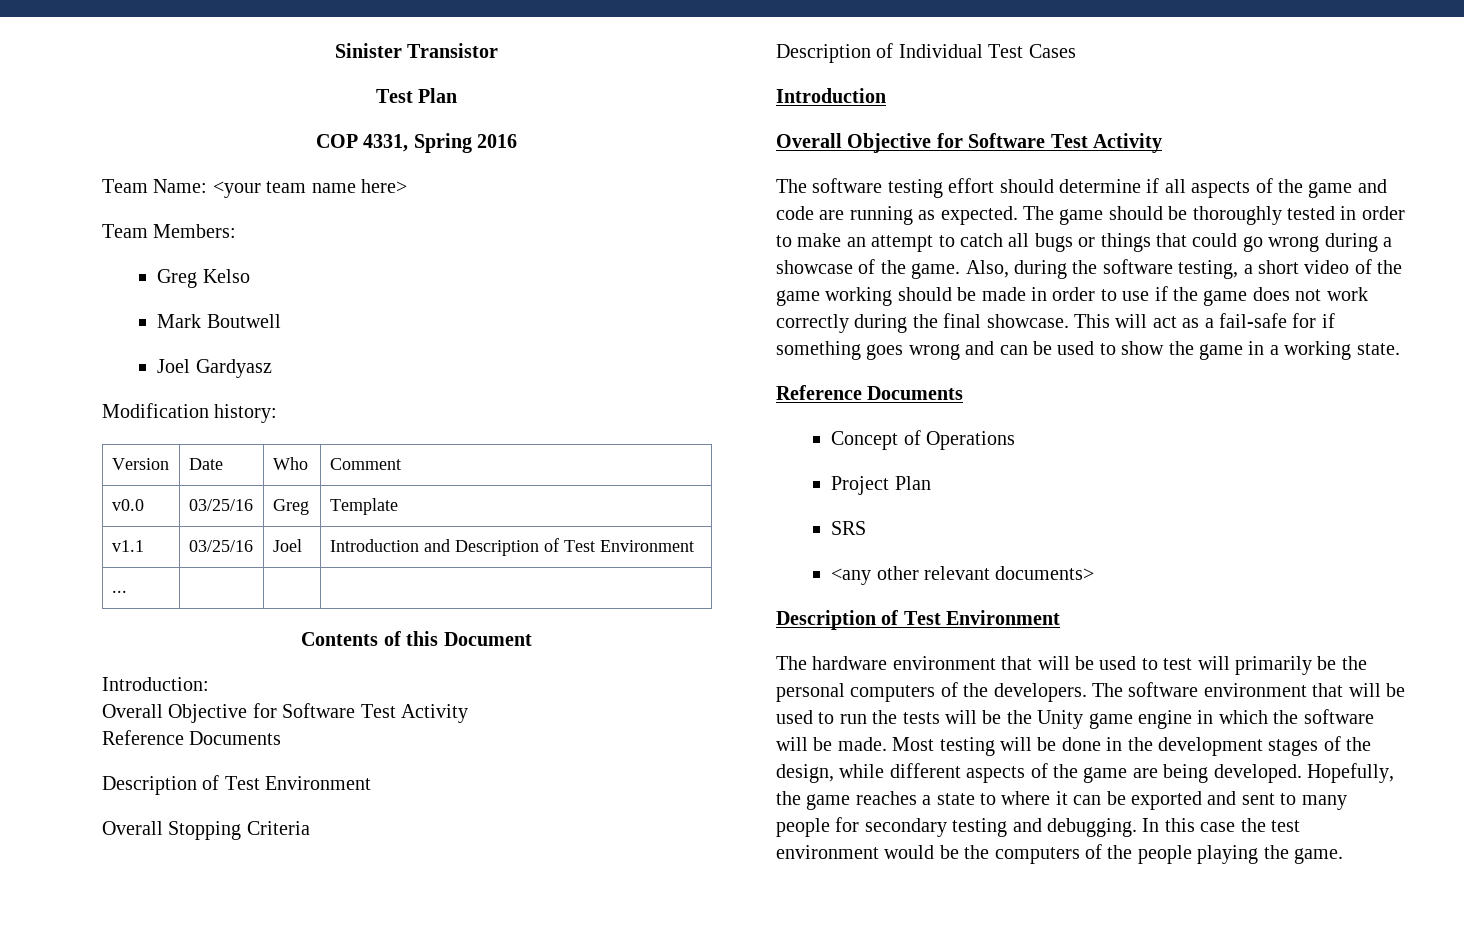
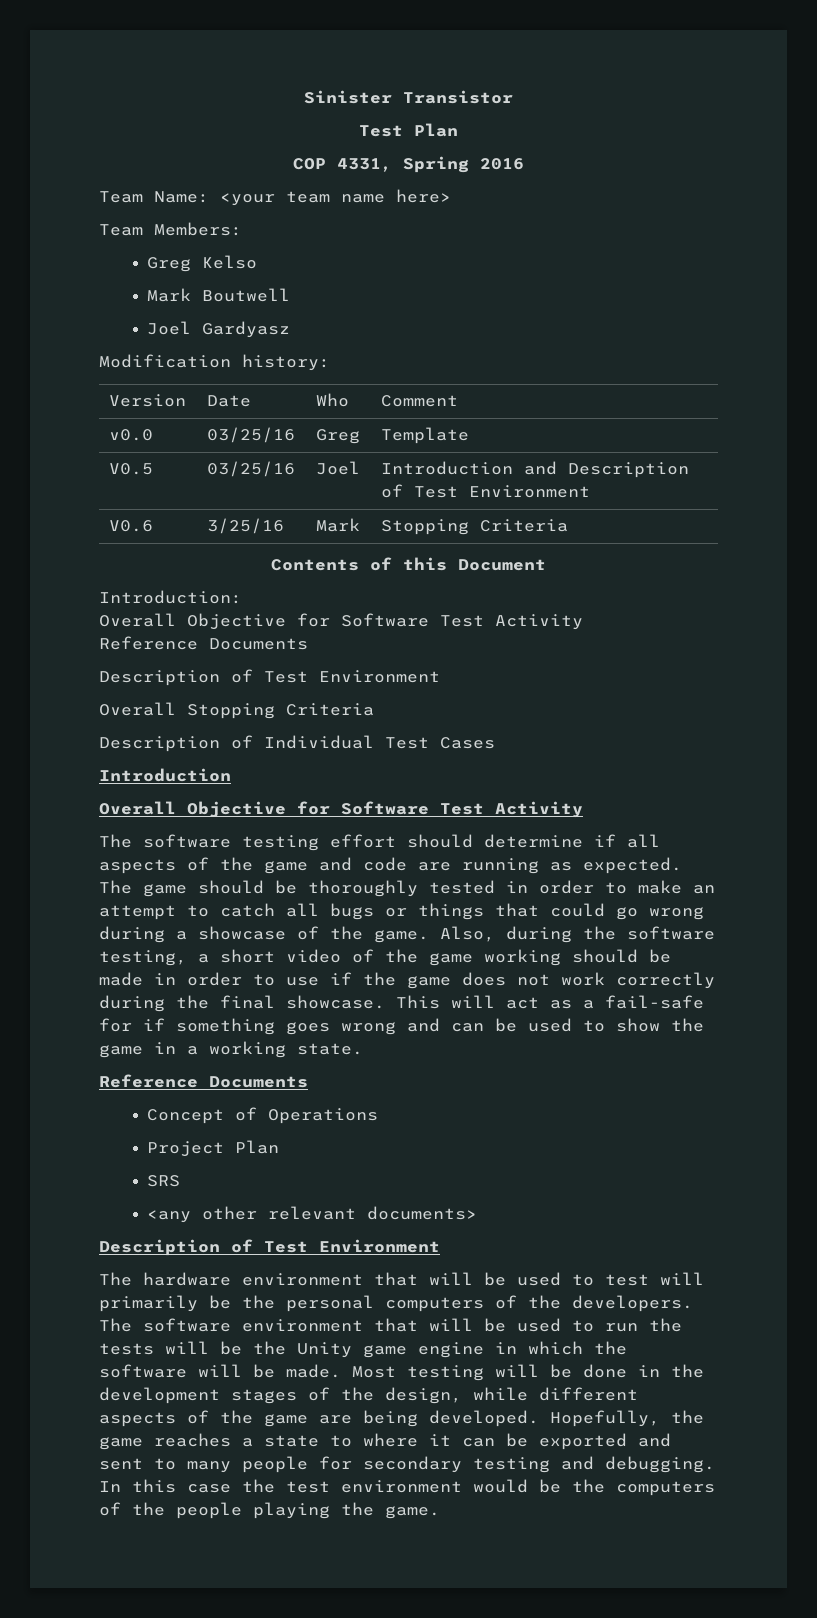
[111,540,144,552] v1.1 -> [109,463,154,475] V0.5
[111,590,127,593] ... | | | -> [109,520,154,532] [207,518,285,534] [316,518,361,532] [381,519,569,535] V0.6 | 3/25/16 | Mark | Stopping Criteria

